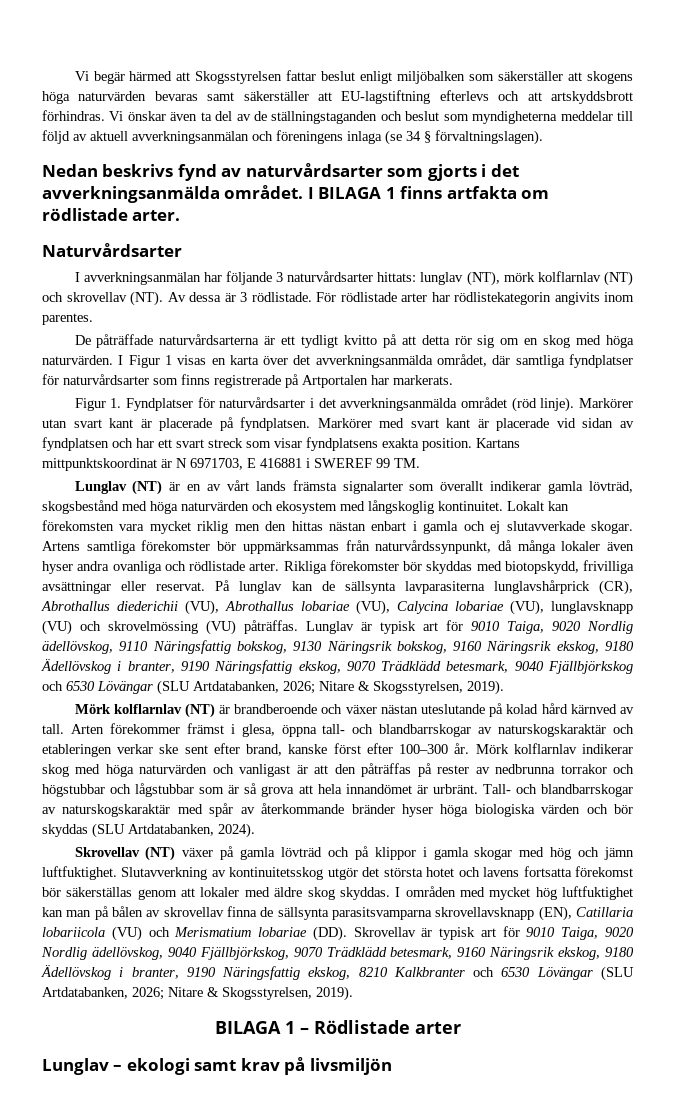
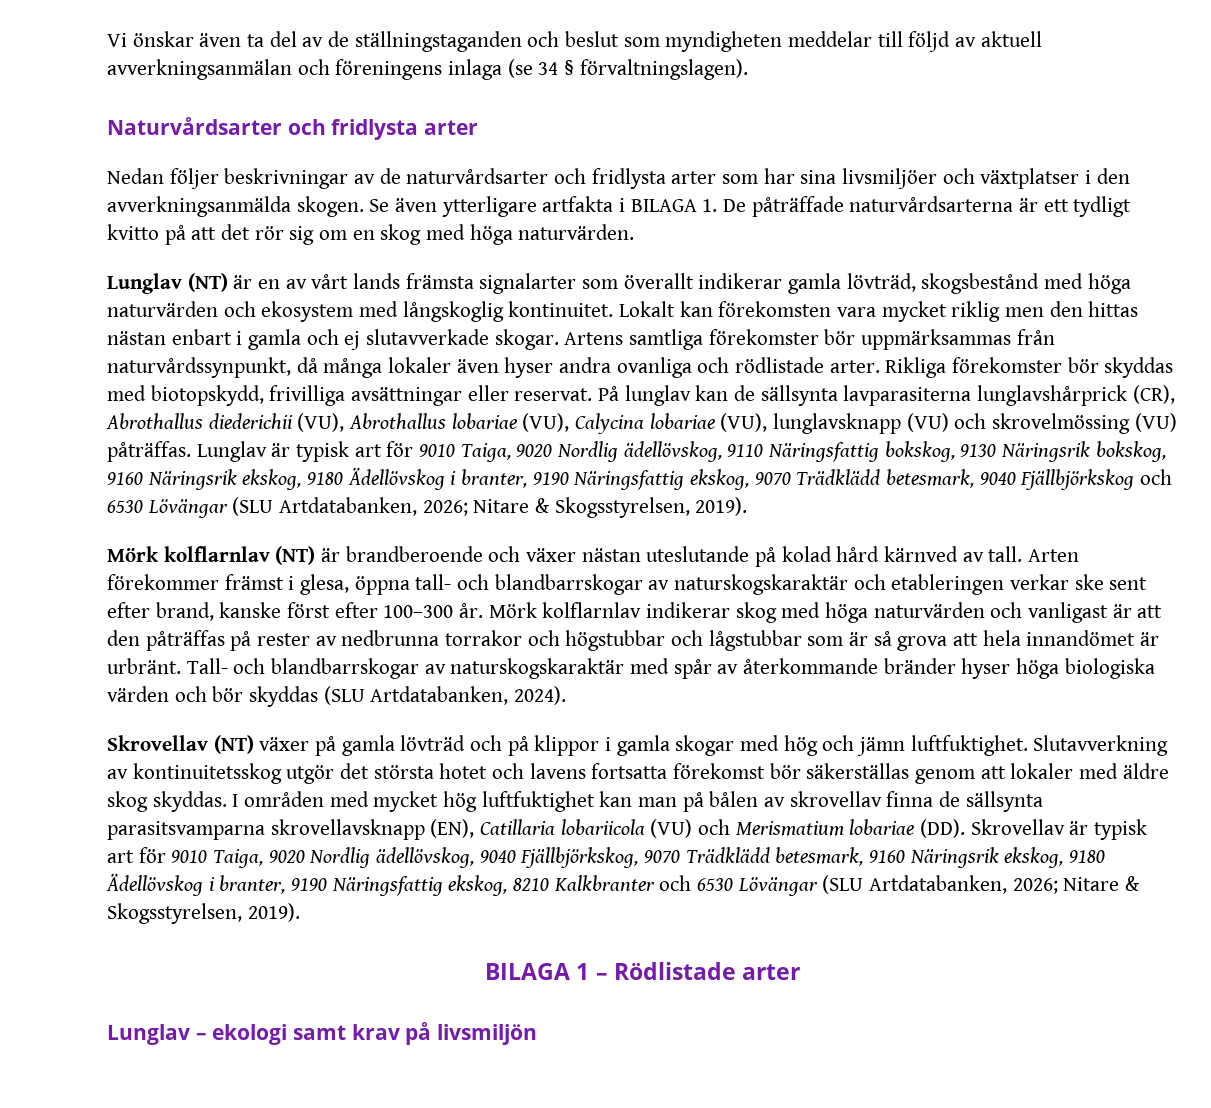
[74,70,634,84] [42,90,633,104] [42,110,124,121] Vi begär härmed att Skogsstyrelsen fattar beslut enligt miljöbalken som säkerställer att skogens höga naturvärden bevaras samt säkerställer att EU-lagstiftning efterlevs och att artskyddsbrott förhindras. Vi -> [107,33,127,47] Vi
[472,111,558,124] myndigheterna -> [665,31,783,52] myndigheten
[42,163,519,181] [42,185,550,203] [42,208,181,221] [42,243,182,257] [74,271,633,286] [42,291,634,306] [42,313,93,325] Nedan beskrivs fynd av naturvårdsarter som gjorts i det avverkningsanmälda området. I BILAGA 1 finns artfakta om rödlistade arter. // Naturvårdsarter // I avverkningsanmälan har följande 3 naturvårdsarter hittats: lunglav (NT), mörk kolflarnlav (NT) och skrovellav (NT). Av dessa är 3 rödlistade. För rödlistade arter har rödlistekategorin angivits inom parentes. // -> [107,117,479,140] [107,168,1130,189] [107,196,718,217] Naturvårdsarter och fridlysta arter // Nedan följer beskrivningar av de naturvårdsarter och fridlysta arter som har sina livsmiljöer och växtplatser i den avverkningsanmälda skogen. Se även ytterligare artfakta i BILAGA 1.
[421,335,450,345] detta -> [221,224,251,240] det
[118,354,634,368] [42,374,453,388] [74,397,633,412] [42,417,635,431] [42,437,520,451] [42,458,420,471] I Figur 1 visas en karta över det avverkningsanmälda området, där samtliga fyndplatser för naturvårdsarter som finns registrerade på Artportalen har markerats. // Figur 1. Fyndplatser för naturvårdsarter i det avverkningsanmälda området (röd linje). Markörer utan svart kant är placerade på fyndplatsen. Markörer med svart kant är placerade vid sidan av fyndplatsen och har ett svart streck som visar fyndplatsens exakta position. Kartans mittpunktskoordinat är N 6971703, E 416881 i SWEREF 99 TM. -> (635, 232) none

